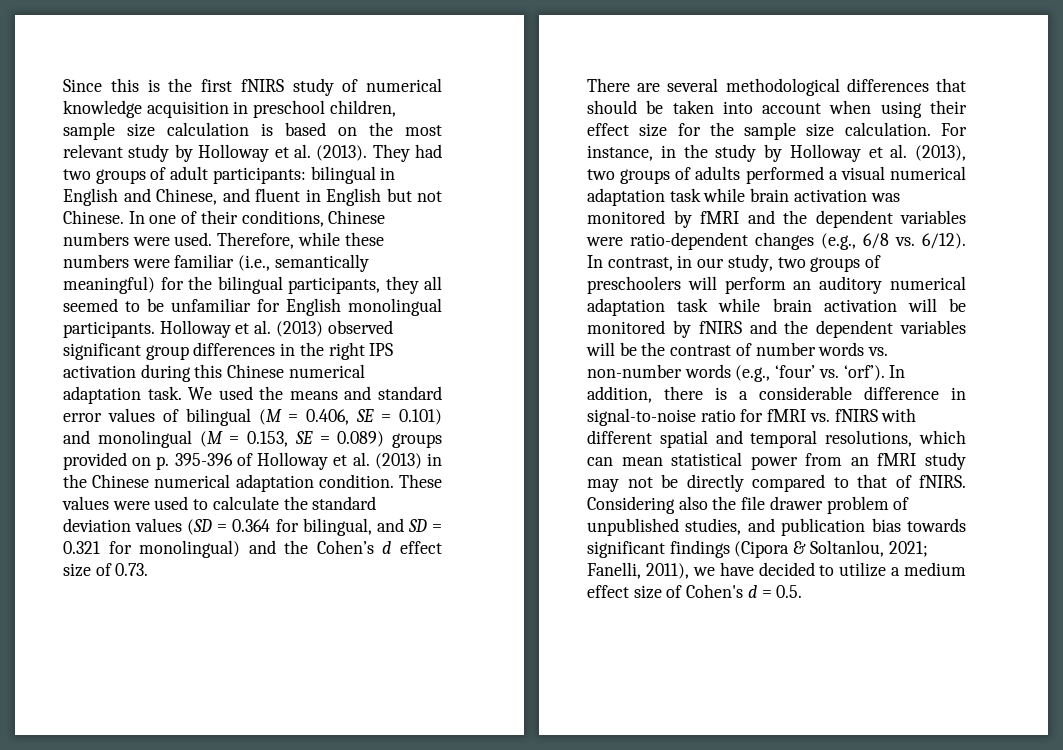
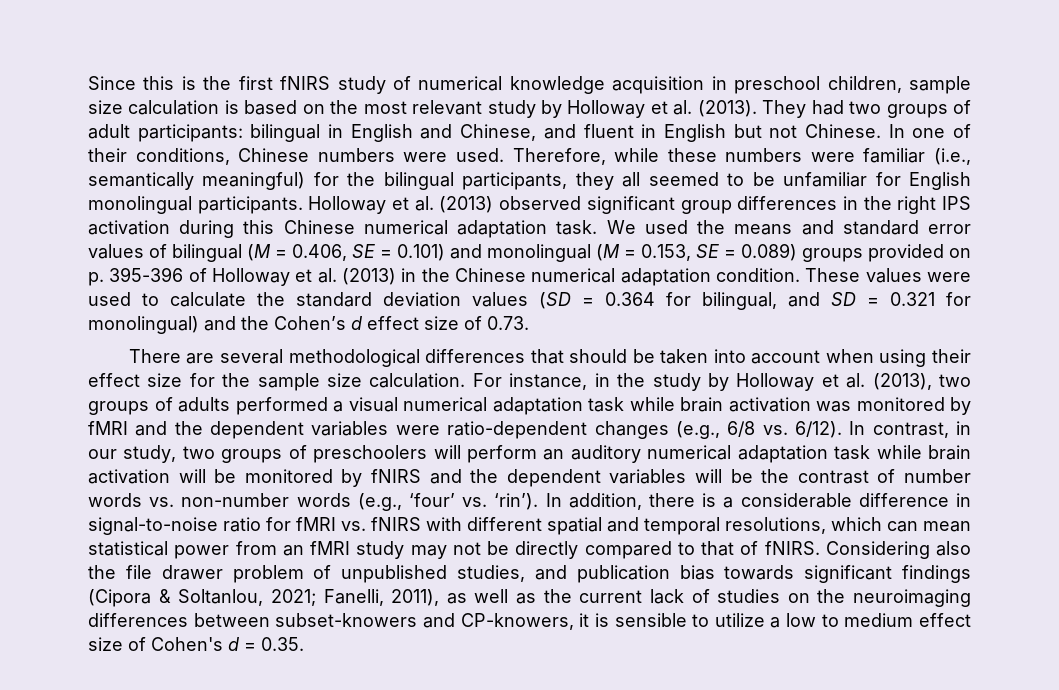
[843,365,885,381] ‘orf’). -> [494,493,539,510] ‘rin’).
[692,562,815,576] we have decided -> [446,589,971,607] [88,613,687,630] as well as the current lack of studies on the neuroimaging differences between subset-knowers and CP-knowers, it is sensible
(901, 571) none -> [786,613,839,627] low to
[776,585,803,598] 0.5. -> [261,637,304,651] 0.35.

